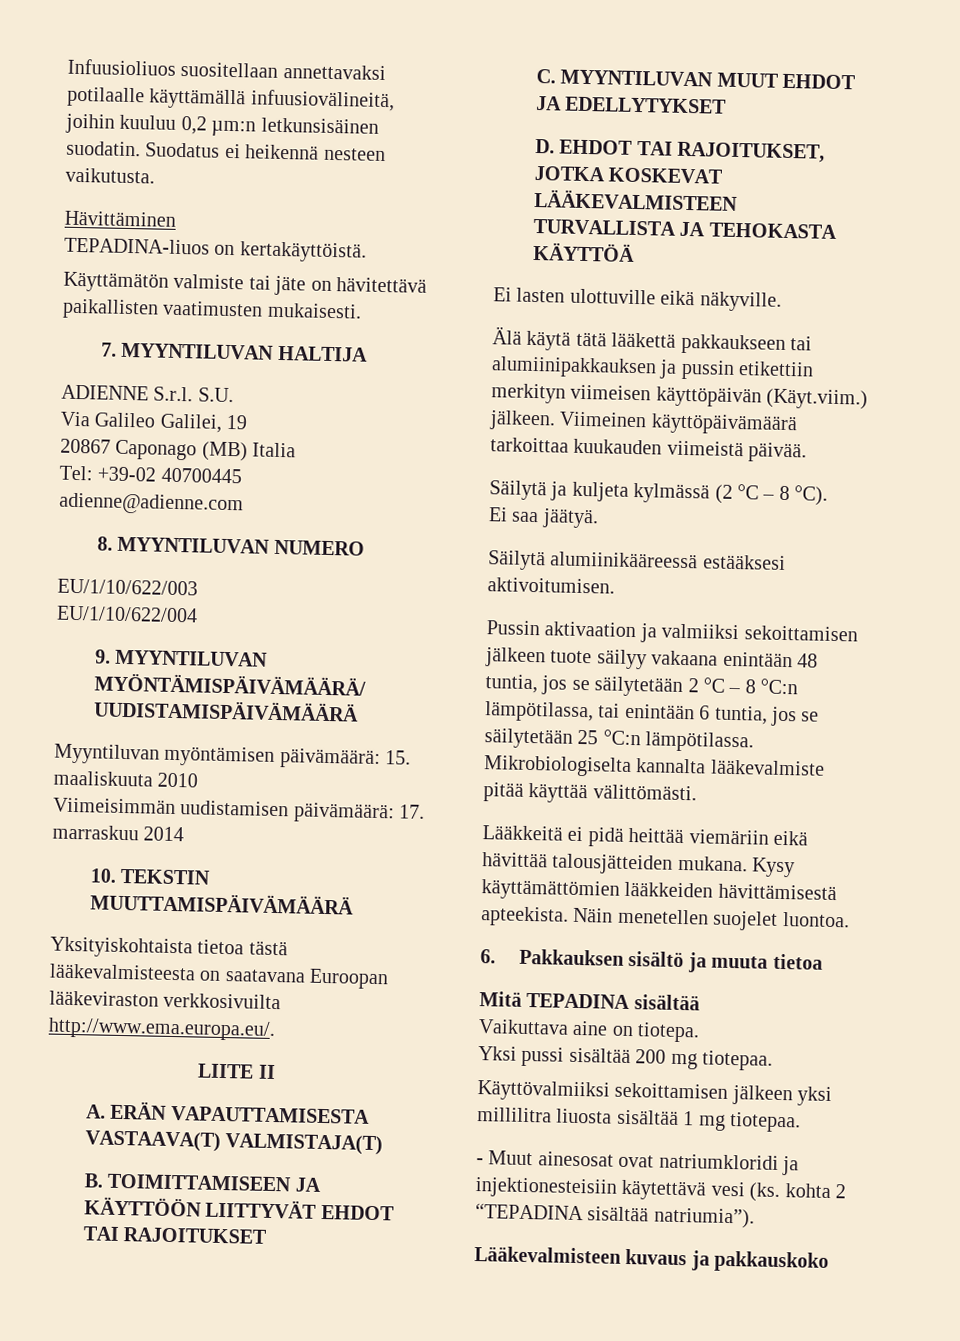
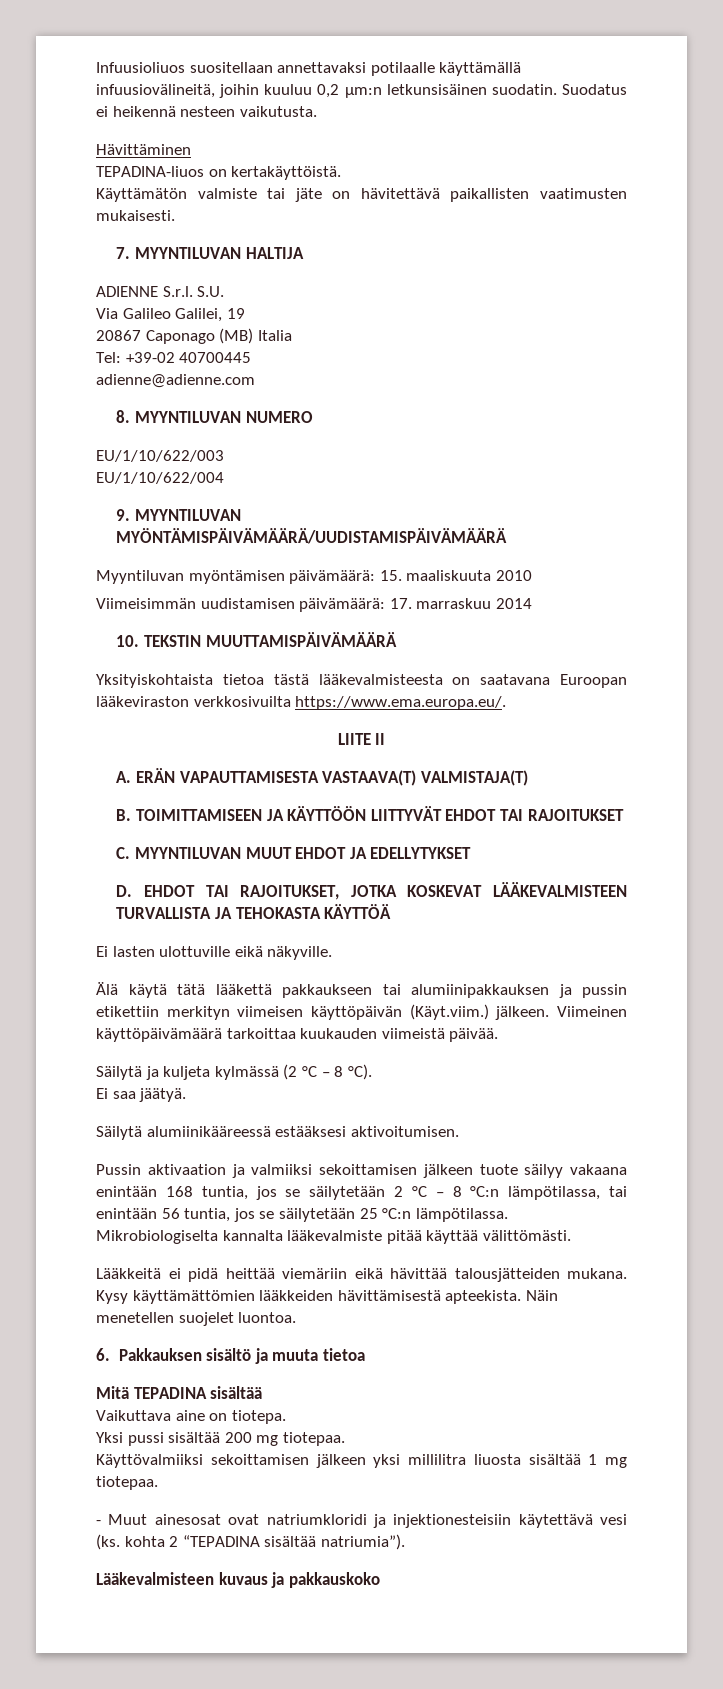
[48,1017,276,1042] http://www.ema.europa.eu/. -> [295,696,507,710] https://www.ema.europa.eu/.
[797,653,818,668] 48 -> [165,1186,193,1197] 168
[699,705,711,720] 6 -> [161,1208,180,1219] 56

